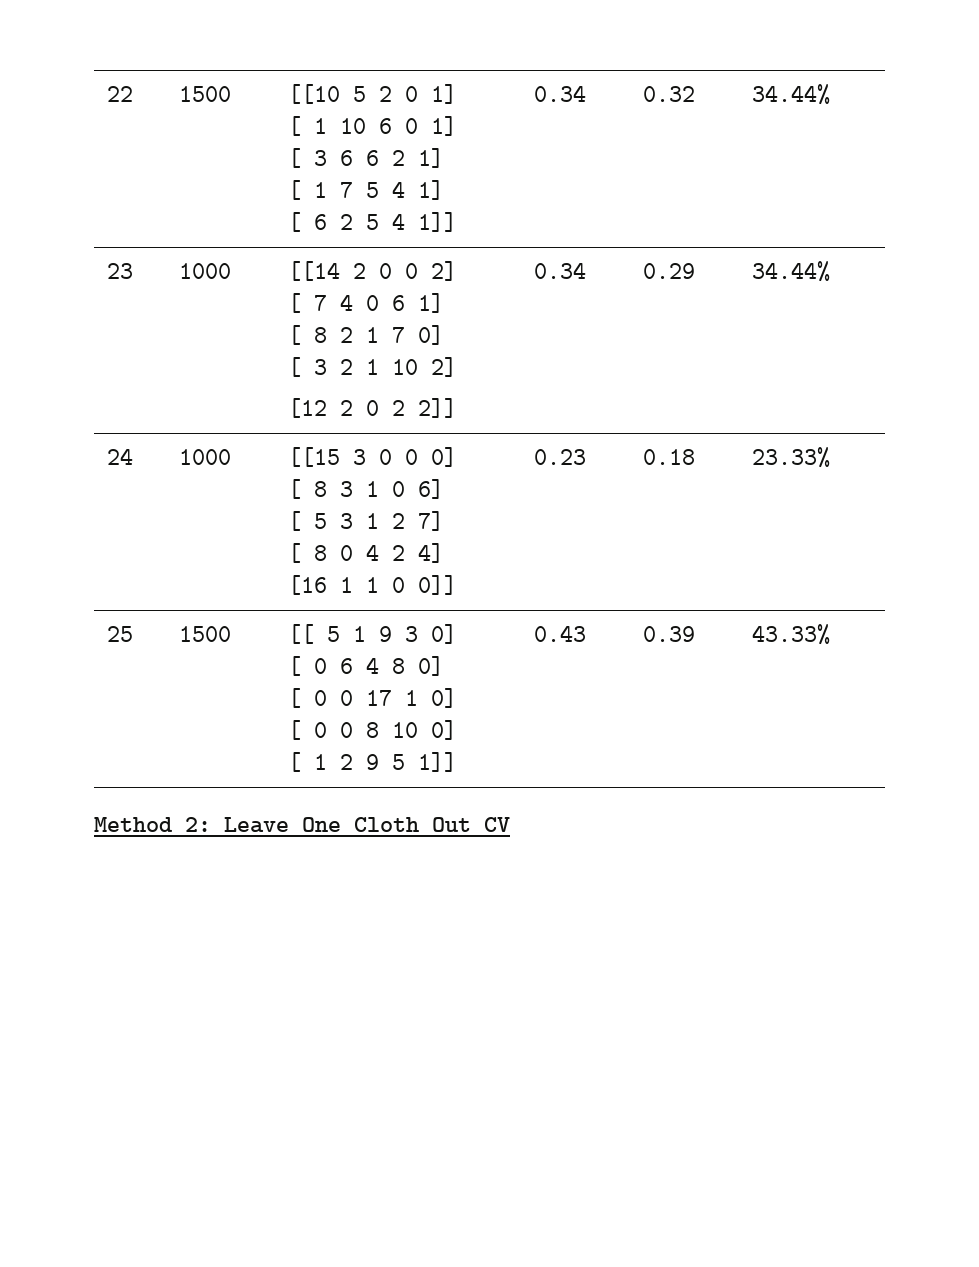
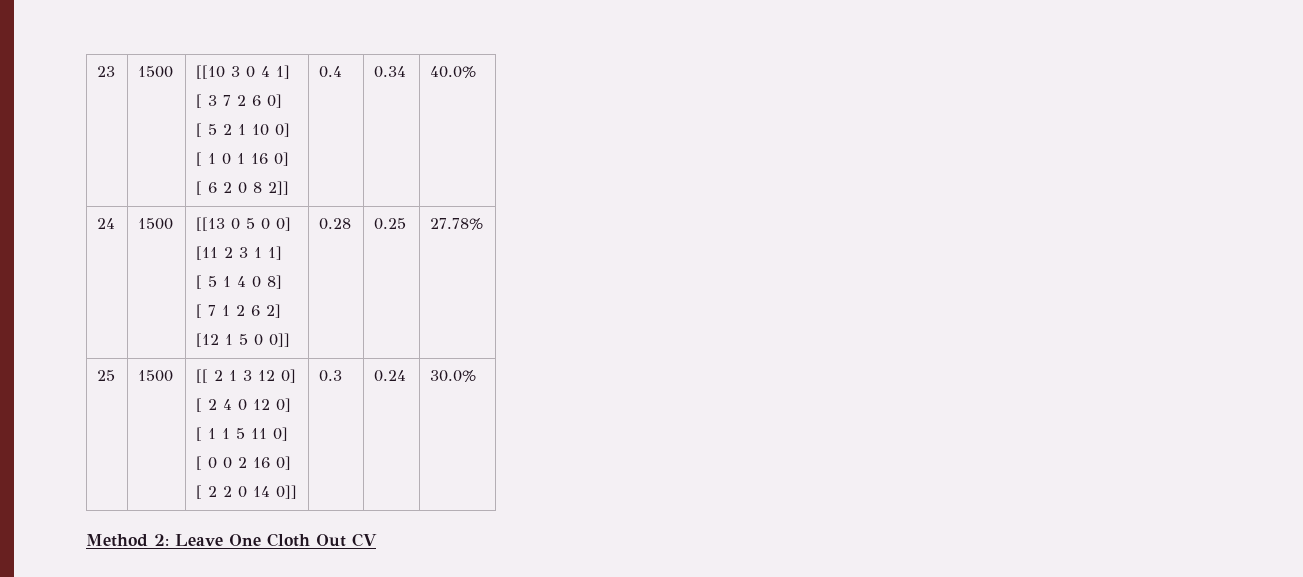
[106,86,133,102] 22 -> [97,66,116,77] 23
[352,84,457,104] [287,116,457,136] [287,148,444,168] [287,180,444,200] [287,212,457,232] [533,85,586,102] [642,86,695,102] [751,84,830,105] [106,263,133,279] [178,263,231,279] [287,261,457,281] [287,293,444,313] [287,325,444,345] [287,357,457,377] [287,398,457,418] [533,262,586,279] [642,263,695,279] [751,261,830,282] [106,448,133,465] [178,449,231,465] [287,447,457,467] [287,479,444,499] [287,511,444,531] [287,543,444,563] [287,575,379,595] 5 2 0 1] // [ 1 10 6 0 1] // [ 3 6 6 2 1] // [ 1 7 5 4 1] // [ 6 2 5 4 1]] | 0.34 | 0.32 | 34.44% // 23 | 1000 | [[14 2 0 0 2] // [ 7 4 0 6 1] // [ 8 2 1 7 0] // [ 3 2 1 10 2] // [12 2 0 2 2]] | 0.34 | 0.29 | 34.44% // 24 | 1000 | [[15 3 0 0 0] // [ 8 3 1 0 6] // [ 5 3 1 2 7] // [ 8 0 4 2 4] // [16 1 1 -> [231,65,291,79] [196,94,283,108] [196,123,291,137] [196,152,290,166] [196,181,290,195] [319,66,343,78] [374,66,407,78] [430,66,477,78] [97,218,116,229] [138,218,174,230] [196,217,292,231] [196,246,283,260] [196,275,283,289] [196,304,282,318] [196,333,249,347] 3 0 4 1] // [ 3 7 2 6 0] // [ 5 2 1 10 0] // [ 1 0 1 16 0] // [ 6 2 0 8 2]] | 0.4 | 0.34 | 40.0% // 24 | 1500 | [[13 0 5 0 0] // [11 2 3 1 1] // [ 5 1 4 0 8] // [ 7 1 2 6 2] // [12 1 5
[533,449,586,465] [642,449,695,465] [751,447,830,468] 0.23 | 0.18 | 23.33% -> [319,218,352,230] [374,218,407,230] [430,218,484,230] 0.28 | 0.25 | 27.78%
[326,624,457,644] [287,656,444,676] [287,688,457,708] [287,720,457,740] [287,752,457,772] [533,625,586,642] [642,626,695,642] [751,624,830,645] 5 1 9 3 0] // [ 0 6 4 8 0] // [ 0 0 17 1 0] // [ 0 0 8 10 0] // [ 1 2 9 5 1]] | 0.43 | 0.39 | 43.33% -> [214,369,297,383] [196,398,292,412] [196,427,289,441] [196,456,292,470] [196,485,298,499] [319,370,343,382] [374,370,407,382] [430,370,477,382] 2 1 3 12 0] // [ 2 4 0 12 0] // [ 1 1 5 11 0] // [ 0 0 2 16 0] // [ 2 2 0 14 0]] | 0.3 | 0.24 | 30.0%

